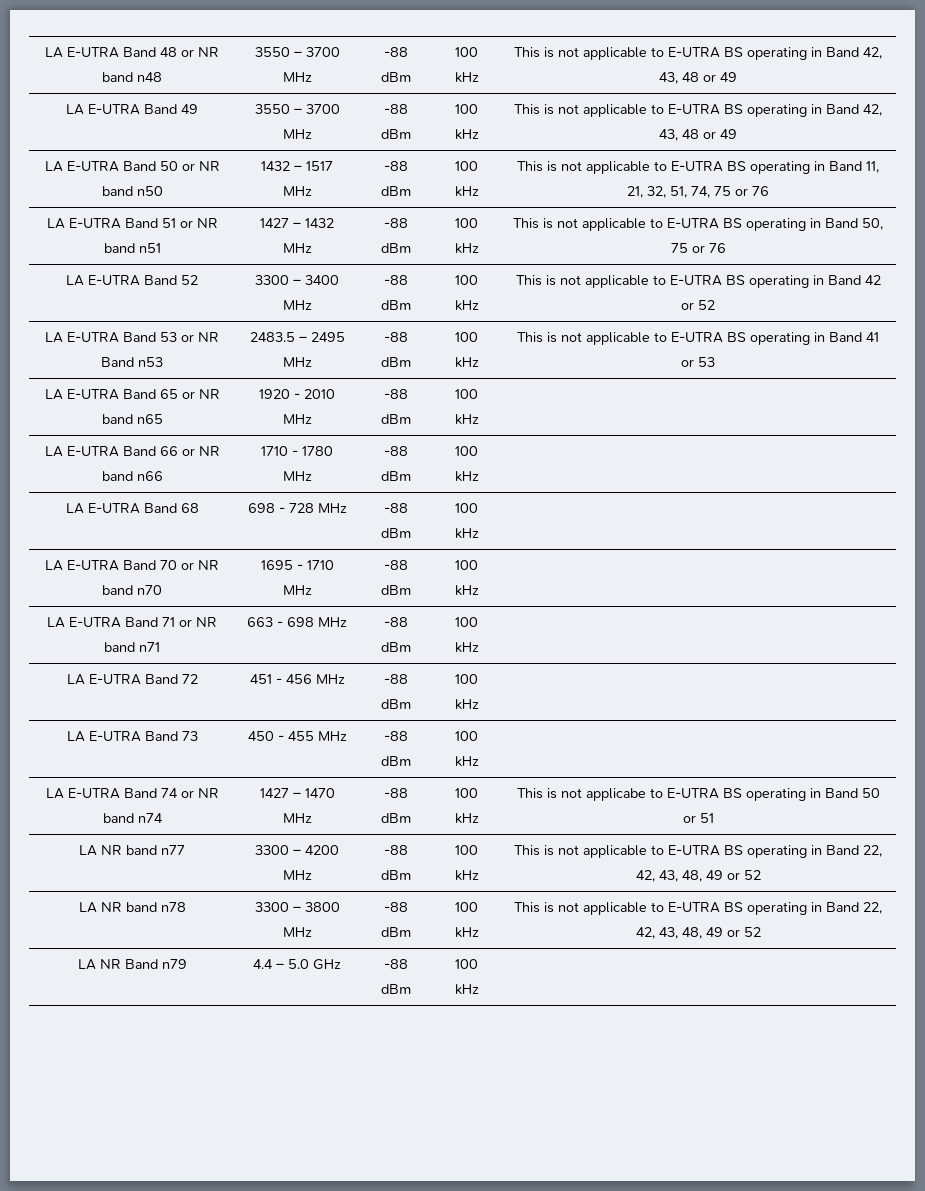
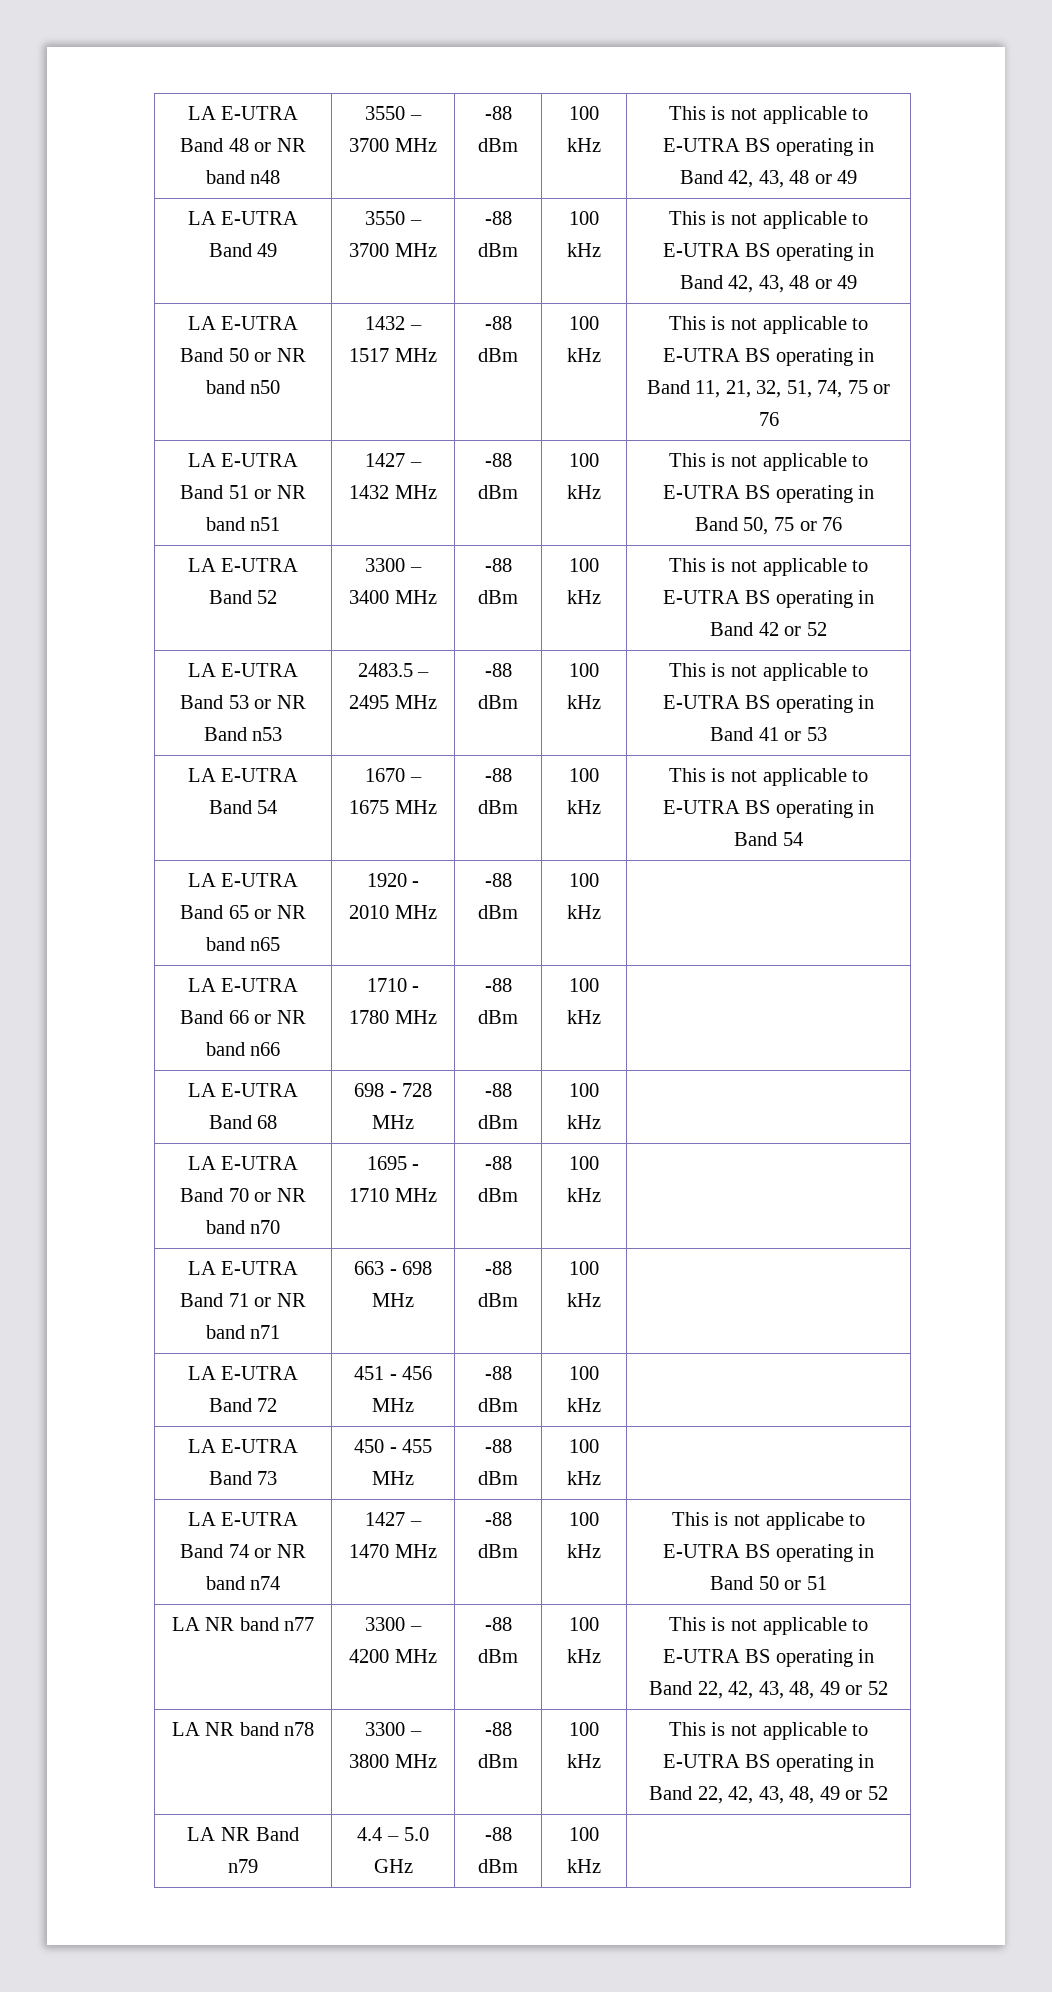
(715, 362) none -> [187,768,299,782] [208,800,278,814] [365,768,422,782] [349,800,437,814] [484,768,512,782] [478,800,518,814] [569,768,599,782] [567,800,601,814] [668,768,869,786] [662,800,875,818] [734,832,803,846] // LA E-UTRA Band 54 | 1670 – 1675 MHz | -88 dBm | 100 kHz | This is not applicable to E-UTRA BS operating in Band 54

